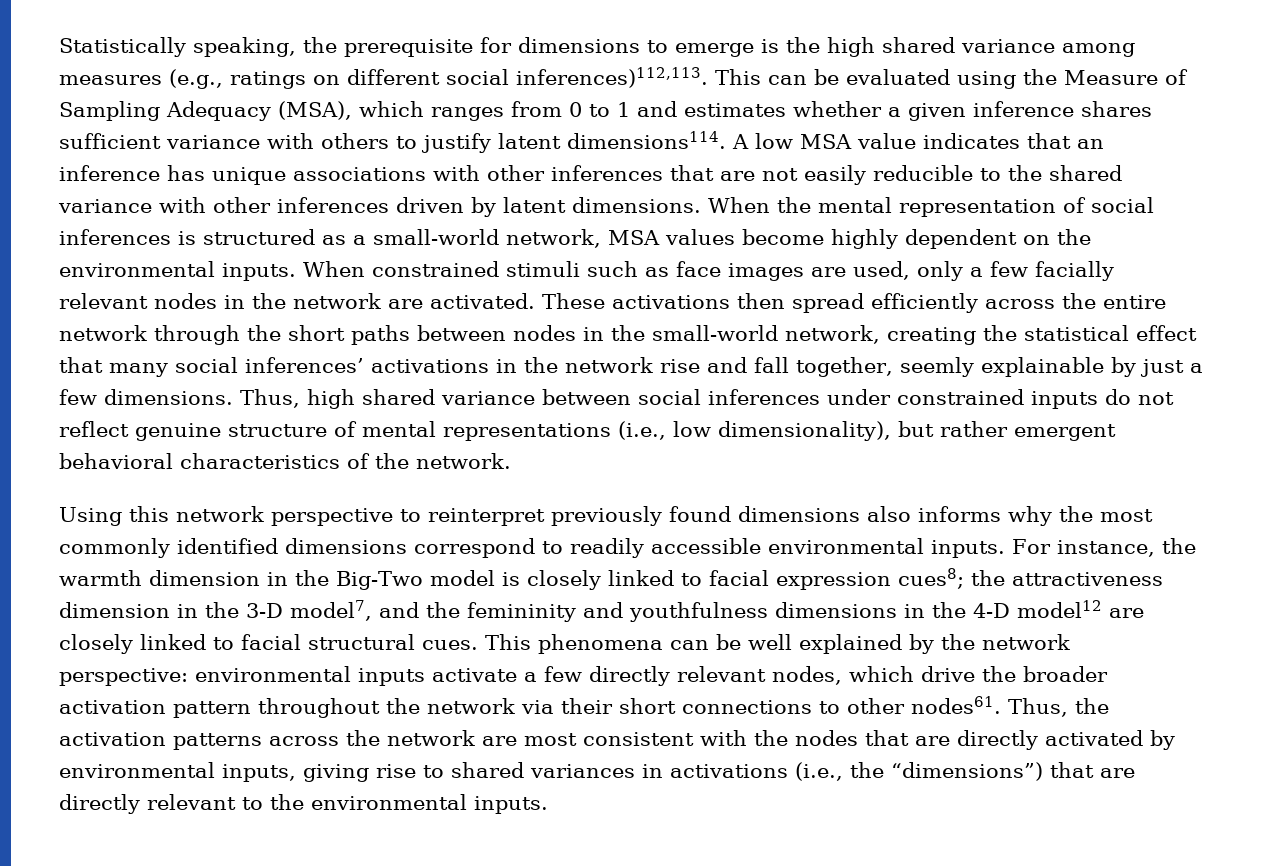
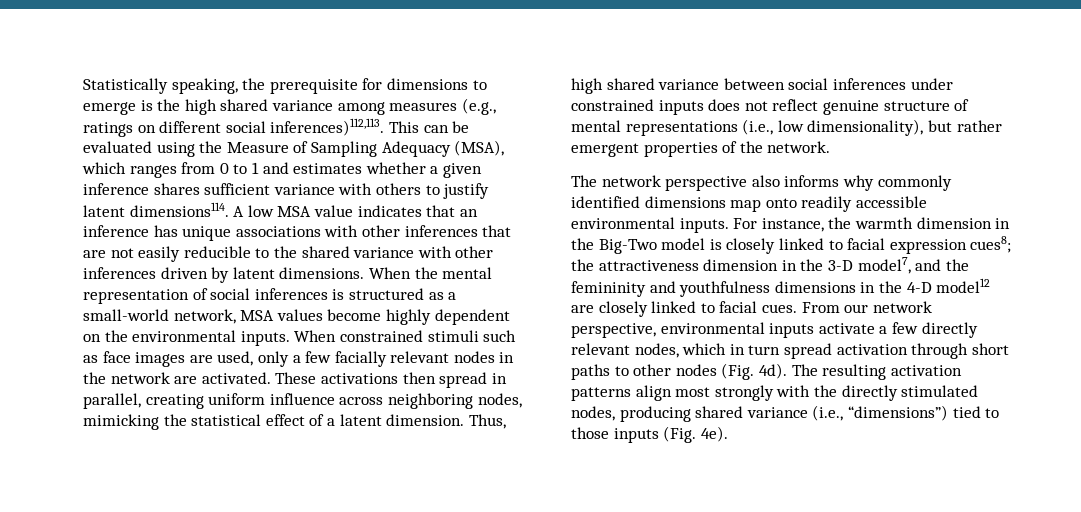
[871,293,1166,313] [59,325,1197,345] [59,357,1203,377] [59,389,233,405] efficiently across the entire network through the short paths between nodes in the small-world network, creating the statistical effect that many social inferences’ activations in the network rise and fall together, seemly explainable by just a few dimensions. -> [491,373,507,384] [83,393,522,409] [83,414,465,430] in parallel, creating uniform influence across neighboring nodes, mimicking the statistical effect of a latent dimension.
[1105,389,1131,405] do -> [708,99,741,111] does
[59,453,340,469] behavioral characteristics -> [643,142,718,157] properties
[59,506,860,526] Using this network perspective to reinterpret previously found dimensions -> [571,175,748,191] The network perspective
[1059,506,1153,522] the most -> (874, 183) none
[414,538,563,558] correspond to -> [730,198,797,212] map onto
[308,634,1070,654] [59,668,188,686] structural cues. This phenomena can be well explained by the network perspective: -> [761,301,932,313] [571,323,656,338] cues. From our network perspective,
[921,666,1108,682] [59,696,1109,718] [59,730,1175,750] [59,762,1135,782] [59,794,548,814] drive the broader activation pattern throughout the network via their short connections to other nodes61. Thus, the activation patterns across the network are most consistent with the nodes that are directly activated by environmental inputs, giving rise to shared variances in activations (i.e., the “dimensions”) that are directly relevant to the environmental inputs. -> [729,343,1009,359] [571,363,962,380] [571,385,979,401] [571,405,1000,422] [571,426,728,443] in turn spread activation through short paths to other nodes (Fig. 4d). The resulting activation patterns align most strongly with the directly stimulated nodes, producing shared variance (i.e., “dimensions”) tied to those inputs (Fig. 4e).

